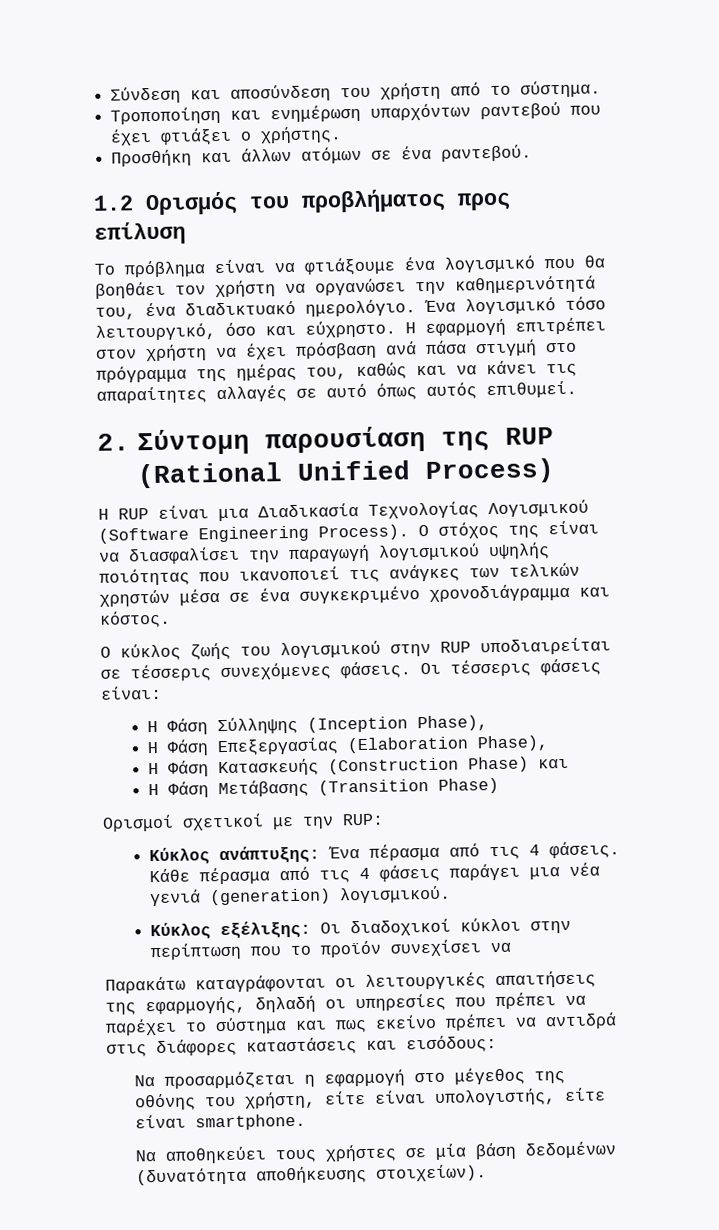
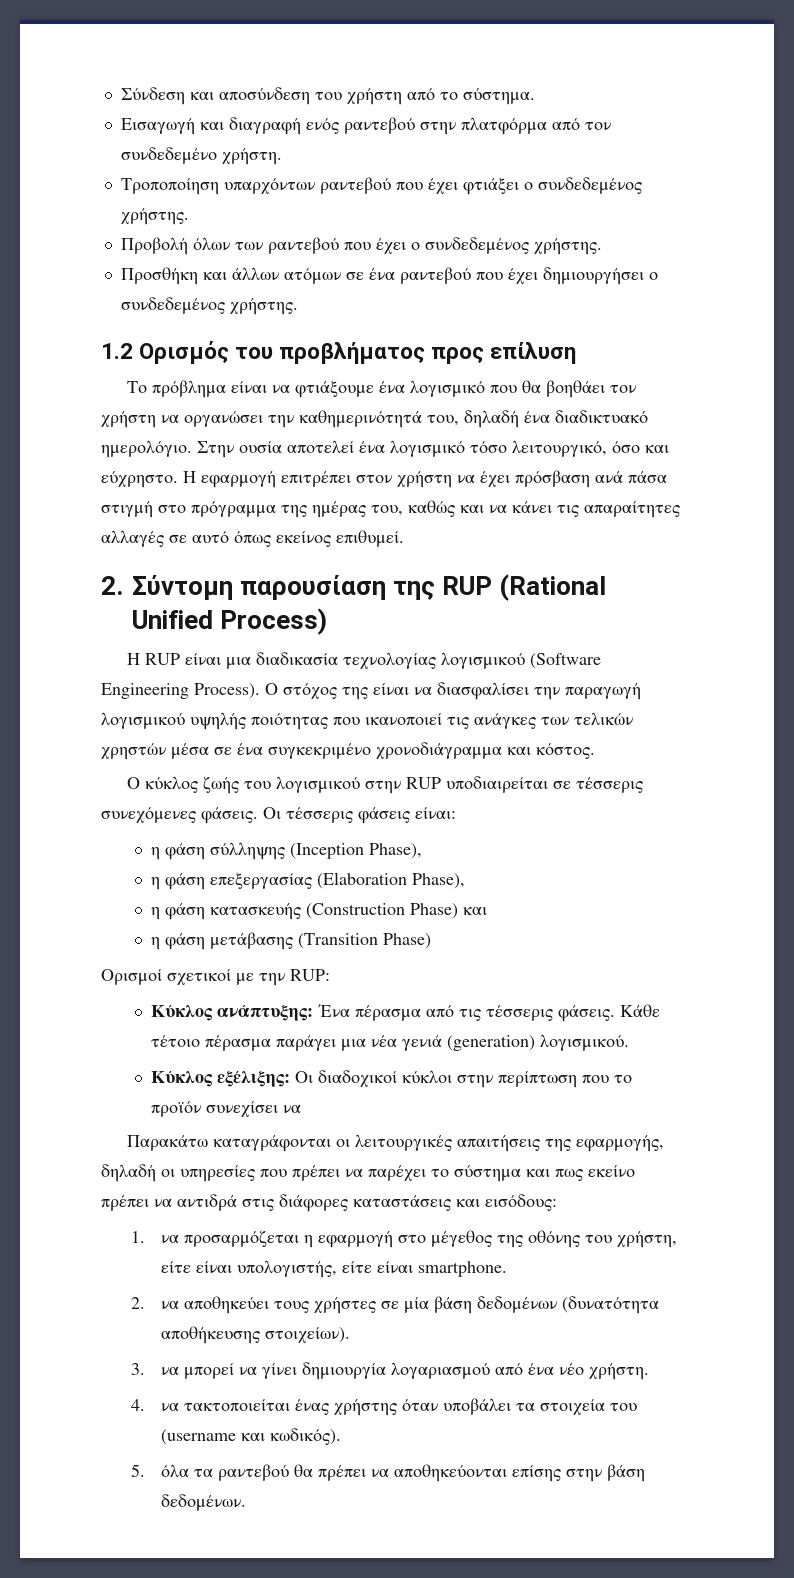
(602, 89) none -> [120,117,611,135] [120,147,282,165] // Εισαγωγή και διαγραφή ενός ραντεβού στην πλατφόρμα από τον συνδεδεμένο χρήστη.
[230,104,362,123] και ενημέρωση -> (219, 186) none
(253, 136) none -> [537,177,642,194] [120,208,189,225] [120,237,529,255] συνδεδεμένος χρήστης. // Προβολή όλων των ραντεβού που έχει ο συνδεδεμένος
[441,144,533,162] ραντεβού. -> [399,267,658,285] [120,297,298,315] ραντεβού που έχει δημιουργήσει ο συνδεδεμένος χρήστης.
(136, 313) none -> [464,410,519,428] δηλαδή
[424,299,456,313] Ένα -> [197,440,385,458] Στην ουσία αποτελεί ένα
[426,382,477,399] αυτός -> [276,531,331,547] εκείνος
[258,499,589,519] Διαδικασία Τεχνολογίας Λογισμικού -> [255,652,525,669] διαδικασία τεχνολογίας λογισμικού
[146,716,298,735] Η Φάση Σύλληψης -> [150,842,285,860] η φάση σύλληψης
[146,737,339,757] Η Φάση Επεξεργασίας -> [150,872,312,890] η φάση επεξεργασίας
[147,758,319,777] Η Φάση Κατασκευής -> [150,903,301,920] η φάση κατασκευής
[147,779,309,798] Η Φάση Μετάβασης -> [150,932,293,950] η φάση μετάβασης
[528,844,540,856] 4 -> [485,1005,553,1021] τέσσερις
[198,864,440,885] πέρασμα από τις 4 φάσεις -> [150,1035,271,1051] τέτοιο πέρασμα
[133,1075,155,1087] Να -> [131,1231,180,1243] 1. να
[134,1150,156,1162] Να -> [131,1297,180,1309] 2. να
(487, 1173) none -> [131,1362,650,1380] [131,1398,638,1416] [161,1428,342,1445] [131,1464,646,1482] [161,1494,247,1511] // 3. να μπορεί να γίνει δημιουργία λογαριασμού από ένα νέο χρήστη. // 4. να τακτοποιείται ένας χρήστης όταν υποβάλει τα στοιχεία του (username και κωδικός). // 5. όλα τα ραντεβού θα πρέπει να αποθηκεύονται επίσης στην βάση δεδομένων.

